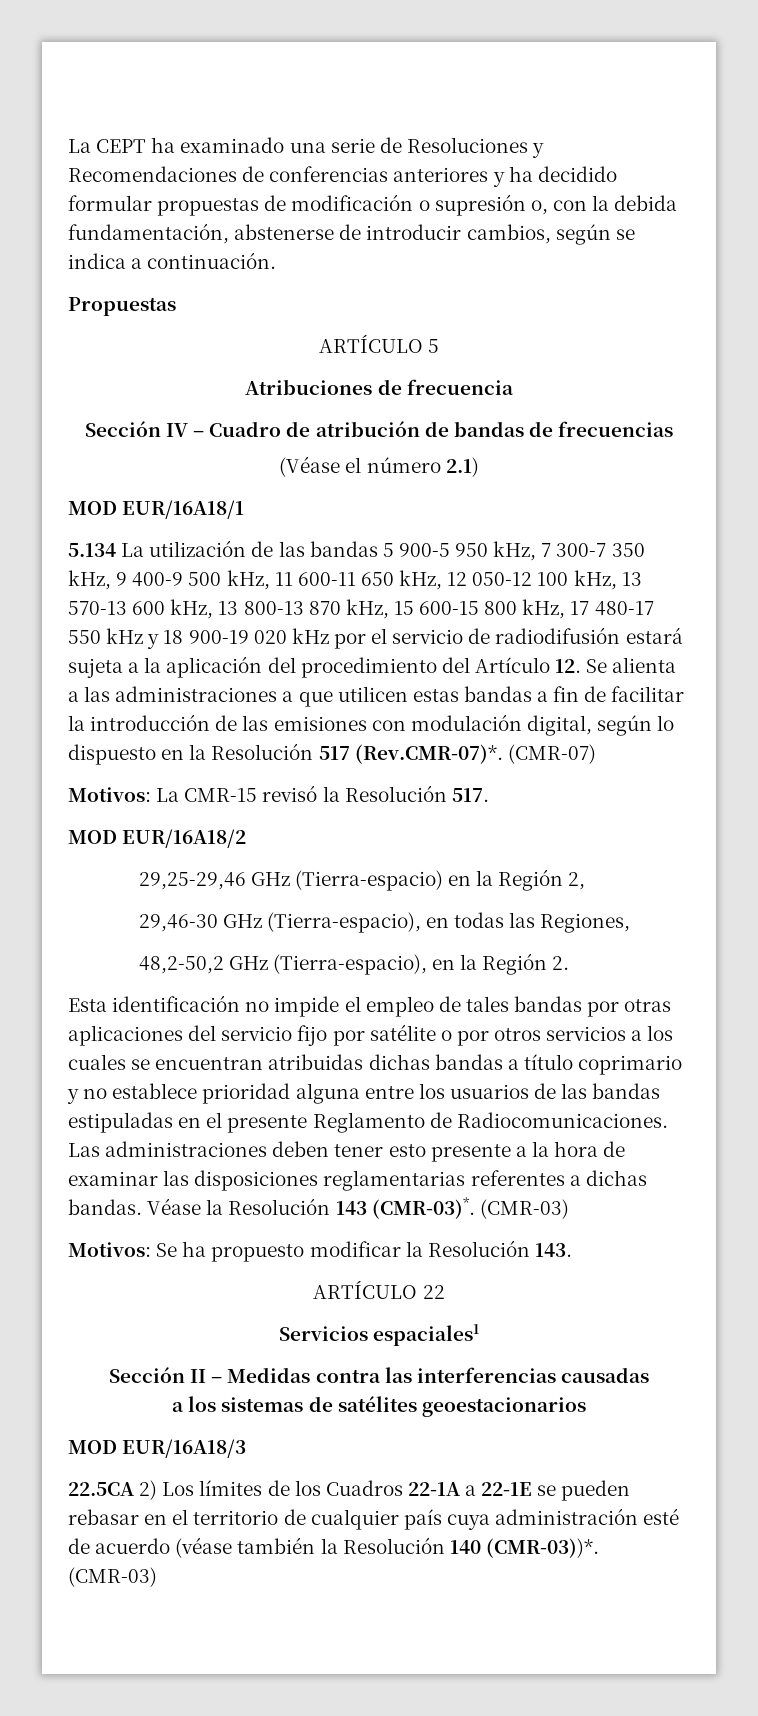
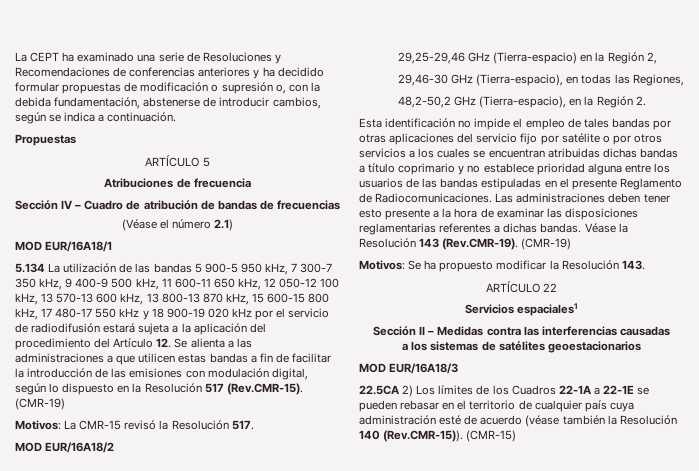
[354,744,596,764] (Rev.CMR-07)*. (CMR-07) -> [226,383,303,395] [15,398,65,410] (Rev.CMR-15). (CMR-19)
[371,1197,569,1219] (CMR-03)*. (CMR-03) -> [442,238,572,250] (Rev.CMR-19). (CMR-19)
[485,1538,599,1558] [68,1567,157,1587] (CMR-03))*. (CMR-03) -> [383,430,517,442] (Rev.CMR-15)). (CMR-15)

